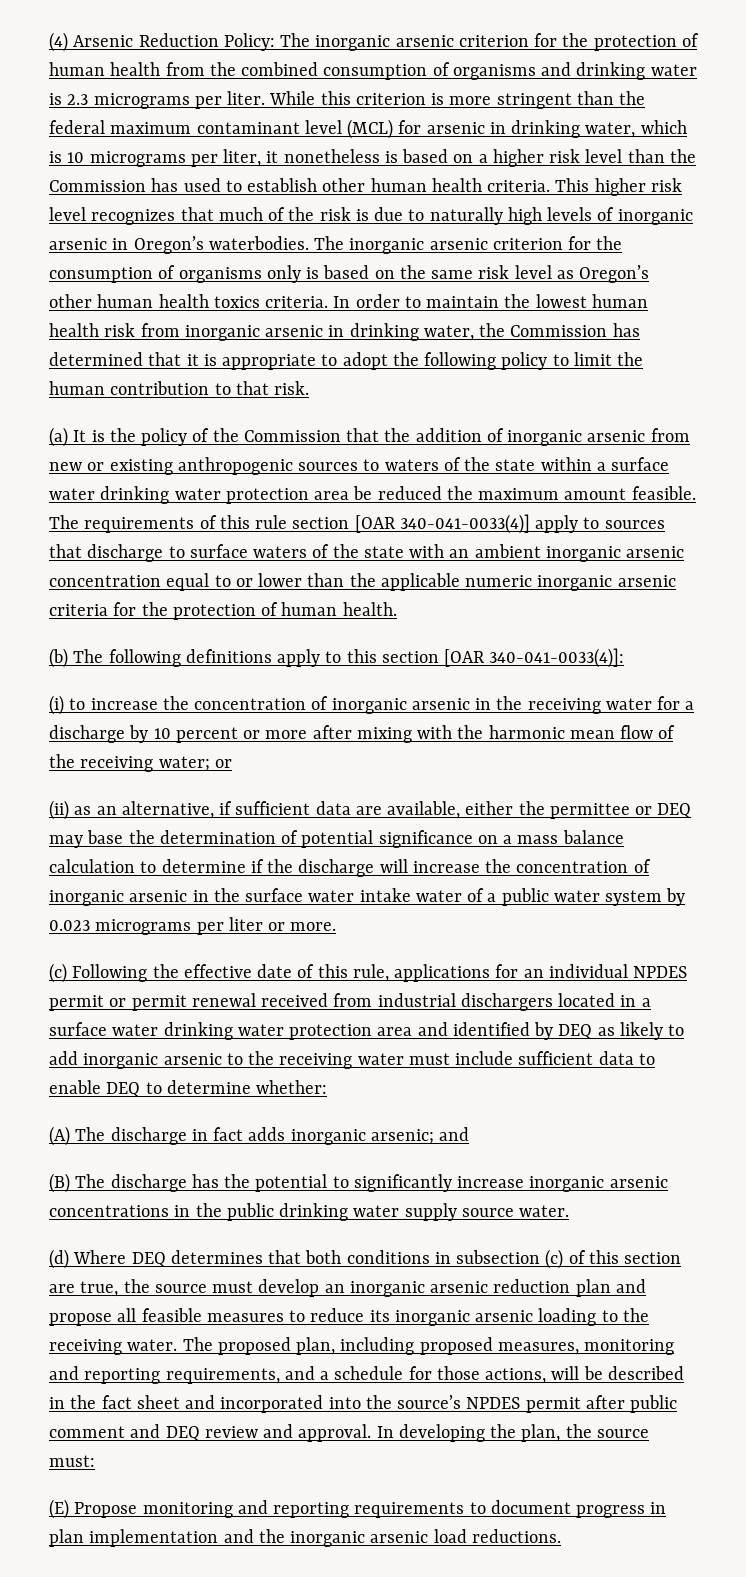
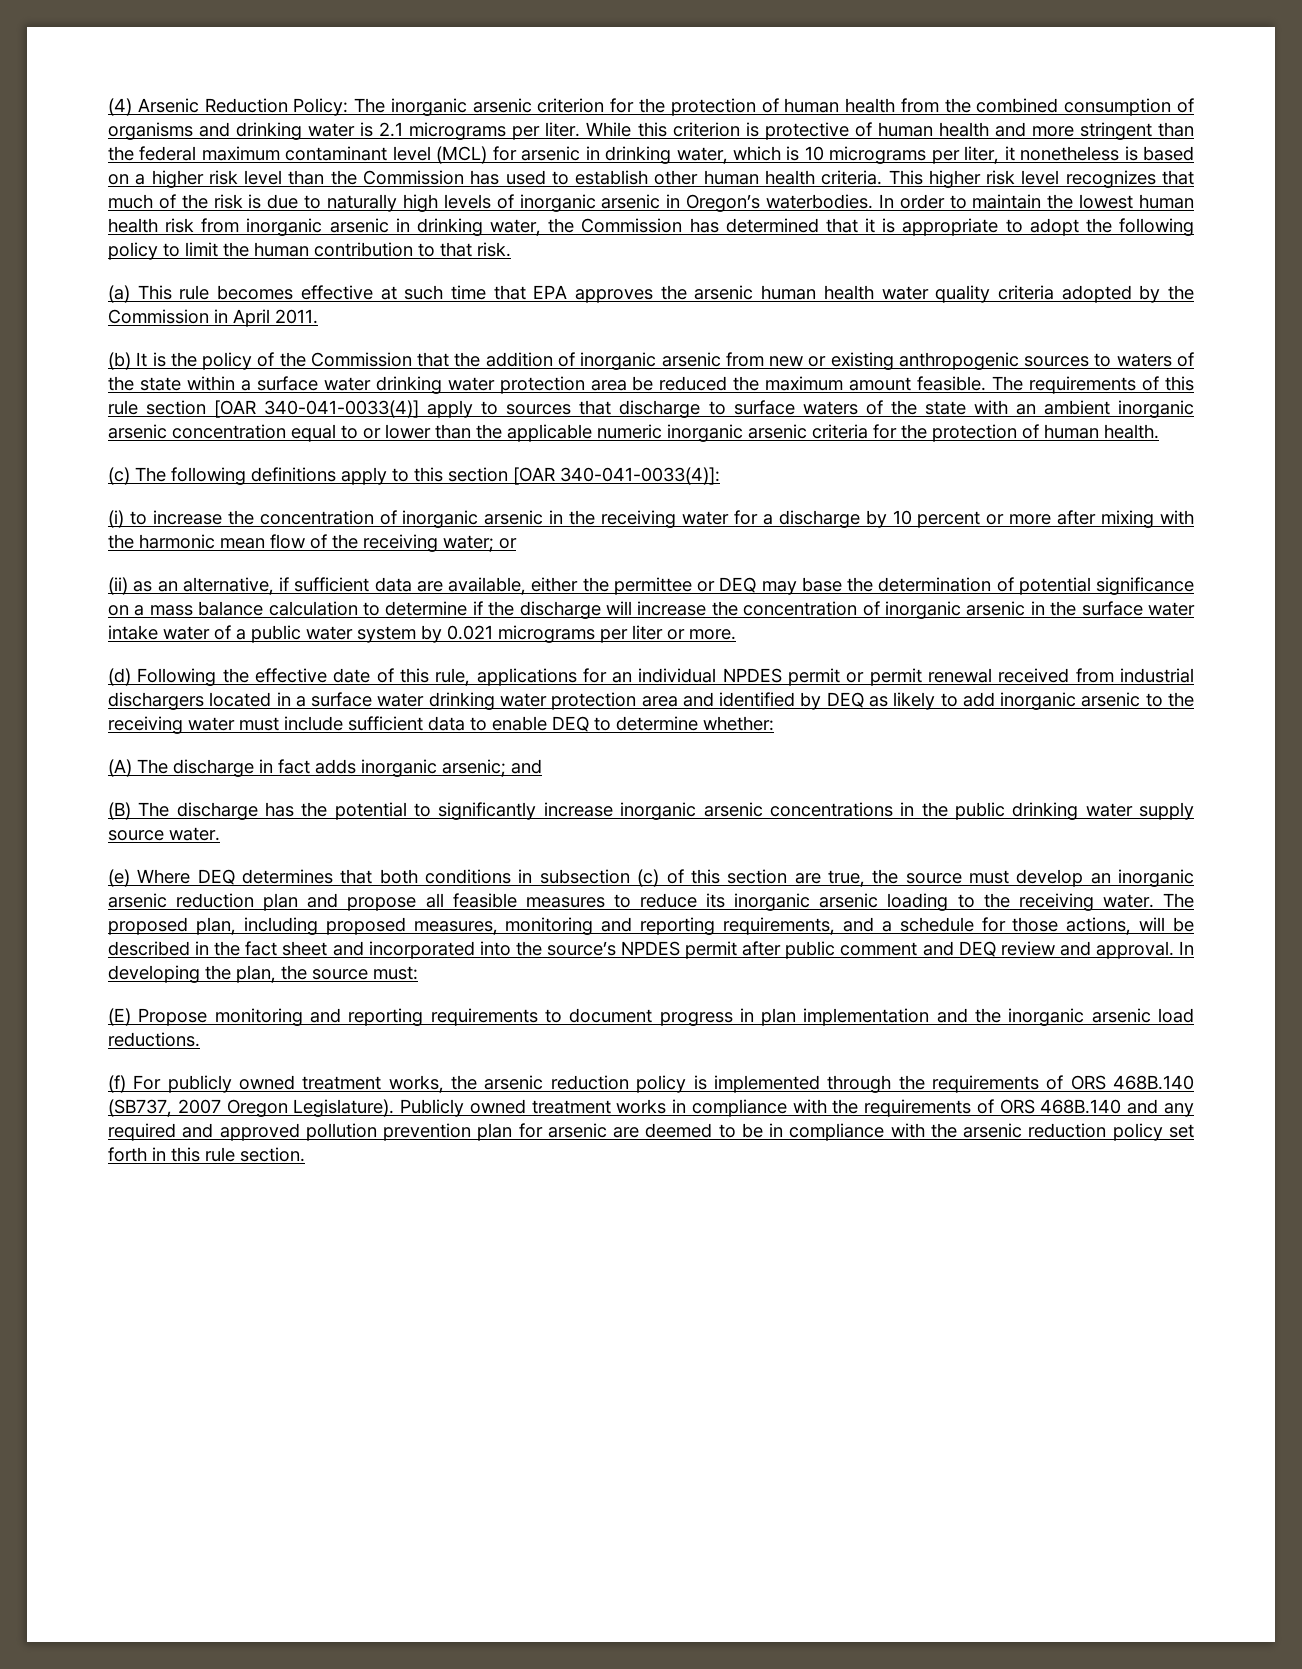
[67,94,89,105] 2.3 -> [379,122,404,137] 2.1
(445, 99) none -> [764,122,1026,140] protective of human health and
[314,236,623,254] [49,265,650,283] [49,294,329,308] The inorganic arsenic criterion for the consumption of organisms only is based on the same risk level as Oregon’s other human health toxics criteria. -> (873, 201) none
(68, 437) none -> [137,285,1195,303] [108,309,318,327] [108,352,131,370] This rule becomes effective at such time that EPA approves the arsenic human health water quality criteria adopted by the Commission in April 2011. // (b)
[49,648,68,668] (b) -> [108,467,130,485] (c)
[49,920,90,931] 0.023 -> [447,625,493,640] 0.021
[49,963,67,983] (c) -> [108,668,131,686] (d)
[49,1249,69,1269] (d) -> [108,869,130,887] (e)
(561, 1536) none -> [108,1075,1195,1093] [108,1099,1194,1117] [108,1123,1195,1141] [108,1147,305,1162] // (f) For publicly owned treatment works, the arsenic reduction policy is implemented through the requirements of ORS 468B.140 (SB737, 2007 Oregon Legislature). Publicly owned treatment works in compliance with the requirements of ORS 468B.140 and any required and approved pollution prevention plan for arsenic are deemed to be in compliance with the arsenic reduction policy set forth in this rule section.

